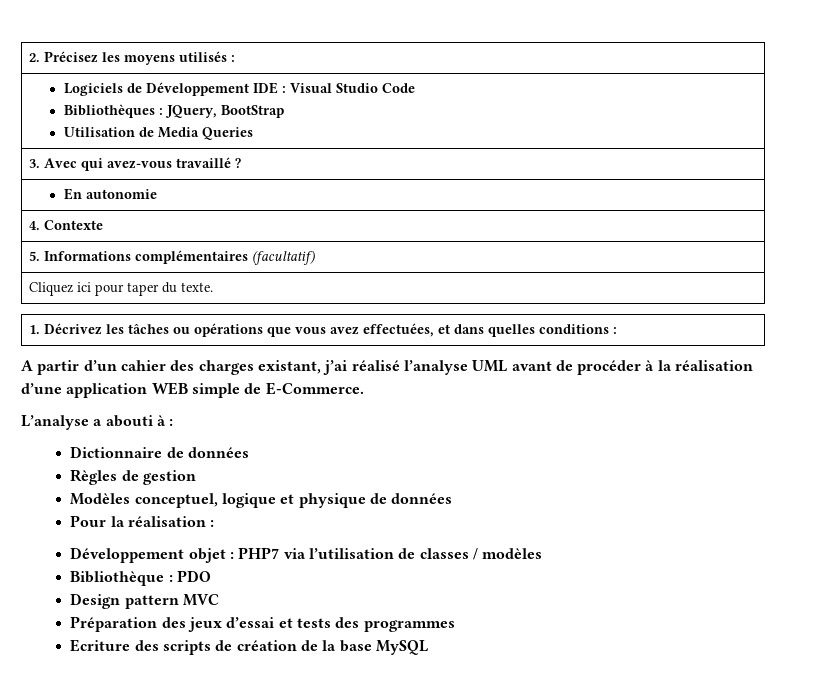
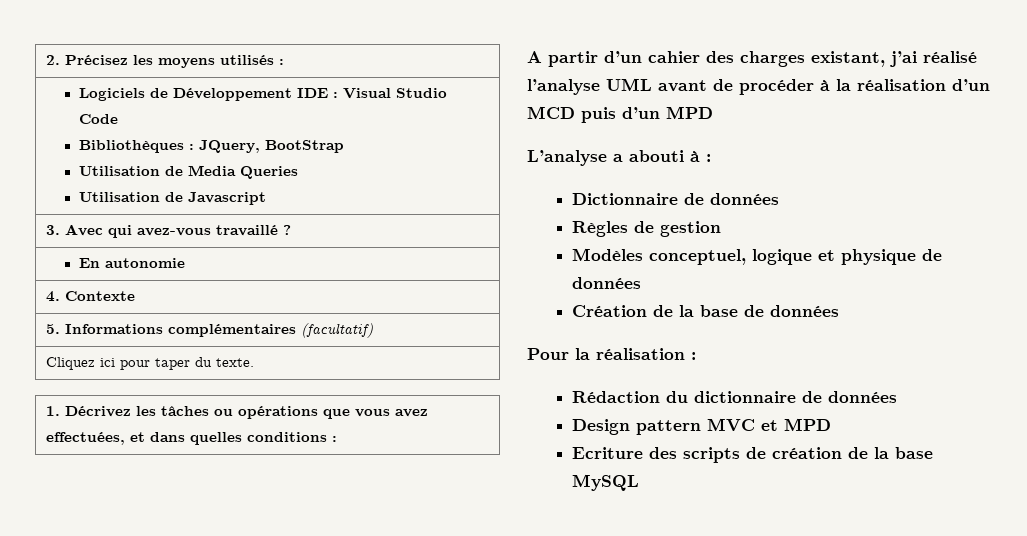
(253, 133) none -> [78,192,266,205] // Utilisation de Javascript
[21,382,364,398] d’une application WEB simple de E-Commerce. -> [952,79,990,91] [527,106,713,123] d’un MCD puis d’un MPD
[70,515,215,527] [70,547,543,563] [70,570,211,586] [70,593,219,609] [70,616,455,632] Pour la réalisation : // Développement objet : PHP7 via l’utilisation de classes / modèles // Bibliothèque : PDO // Design pattern MVC // Préparation des jeux d’essai et tests des programmes -> [572,305,840,317] [527,348,696,360] [572,391,898,403] [572,418,832,435] Création de la base de données // Pour la réalisation : // Rédaction du dictionnaire de données // Design pattern MVC et MPD

